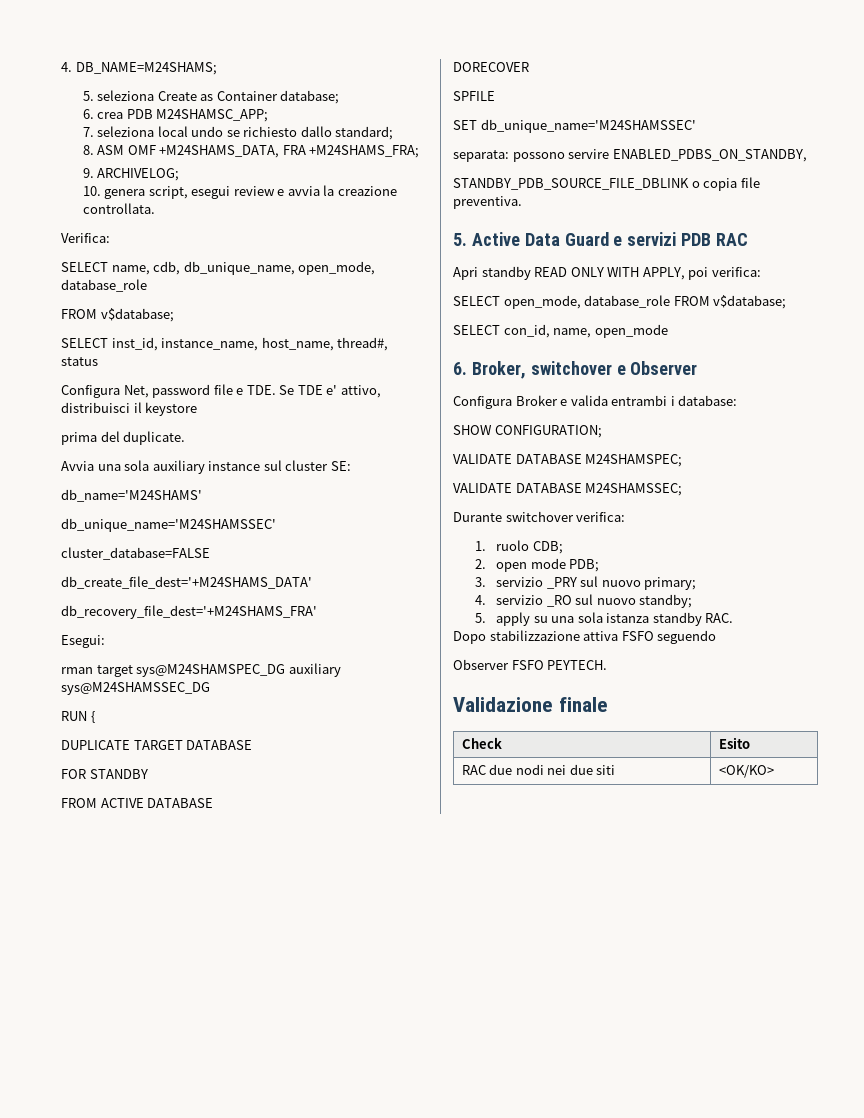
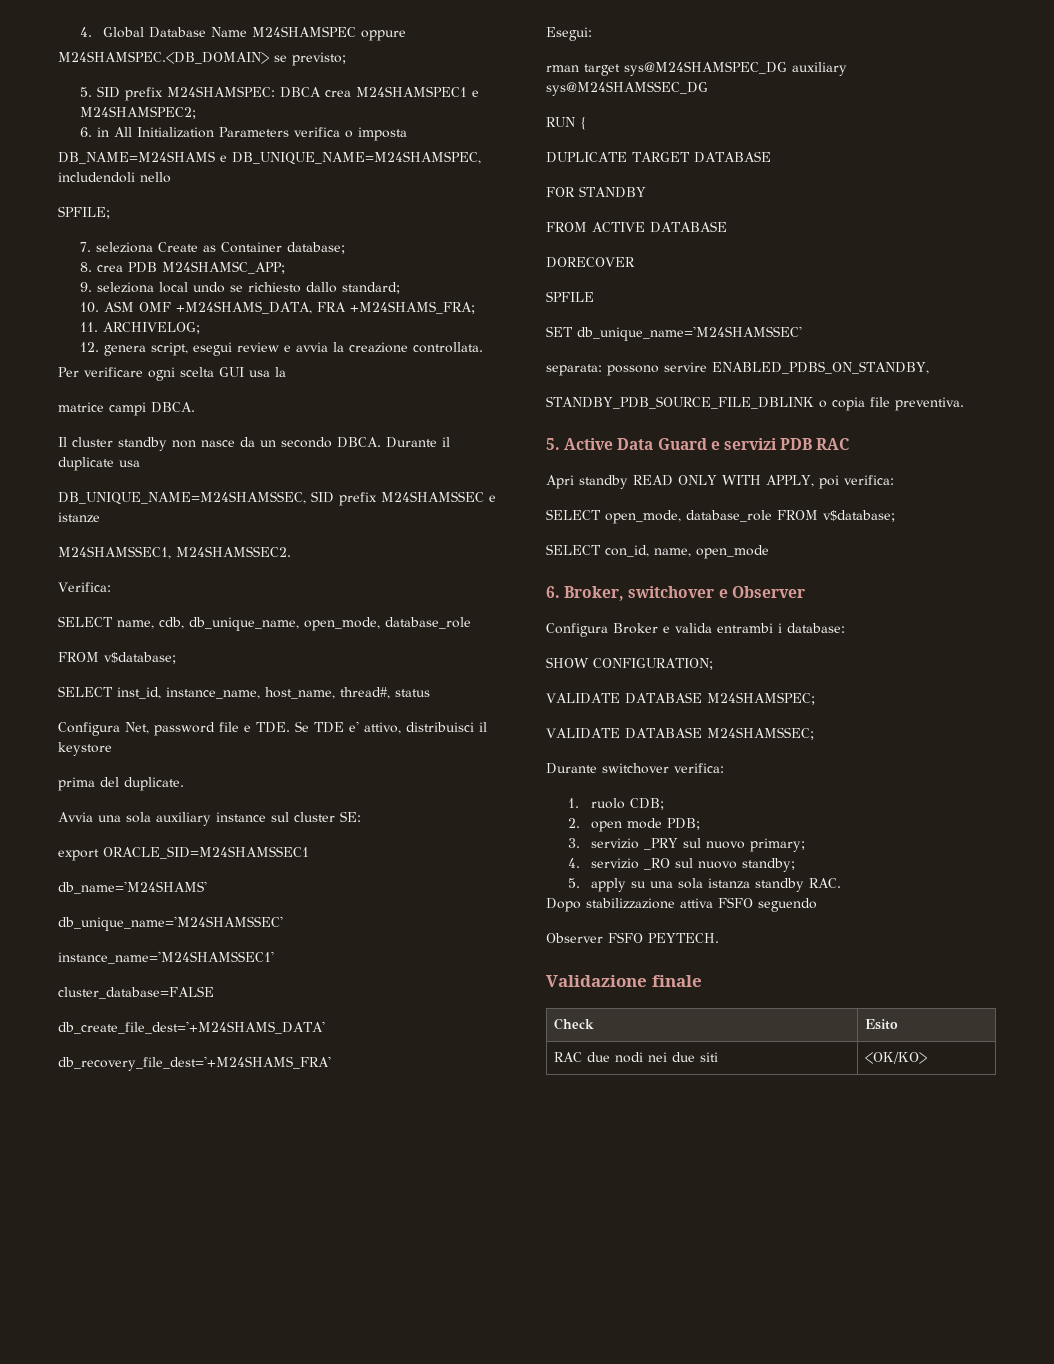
[61,62,217,75] [82,91,94,101] 4. DB_NAME=M24SHAMS; // 5. -> [80,26,406,41] [58,51,346,66] [80,86,480,101] [80,106,197,119] [80,127,408,141] [58,151,481,165] [58,172,171,183] [58,206,110,219] [80,242,92,252] 4. Global Database Name M24SHAMSPEC oppure // M24SHAMSPEC.<DB_DOMAIN> se previsto; // 5. SID prefix M24SHAMSPEC: DBCA crea M24SHAMSPEC1 e M24SHAMSPEC2; // 6. in All Initialization Parameters verifica o imposta // DB_NAME=M24SHAMS e DB_UNIQUE_NAME=M24SHAMSPEC, includendoli nello // SPFILE; // 7.
[82,109,94,119] 6. -> [80,262,93,272] 8.
[82,127,94,137] 7. -> [80,282,93,292] 9.
[82,145,94,155] 8. -> [80,302,100,313] 10.
[82,168,94,178] 9. -> [80,322,99,332] 11.
[82,186,101,196] 10. -> [80,342,100,352] 12.
(155, 208) none -> [58,367,286,381] [58,402,195,416] [58,437,450,451] [58,457,140,471] [58,491,496,506] [58,512,100,523] [58,546,291,559] // Per verificare ogni scelta GUI usa la // matrice campi DBCA. // Il cluster standby non nasce da un secondo DBCA. Durante il duplicate usa // DB_UNIQUE_NAME=M24SHAMSSEC, SID prefix M24SHAMSSEC e istanze // M24SHAMSSEC1, M24SHAMSSEC2.
(351, 466) none -> [58,846,309,861] // export ORACLE_SID=M24SHAMSSEC1
(276, 525) none -> [58,951,274,964] // instance_name='M24SHAMSSEC1'

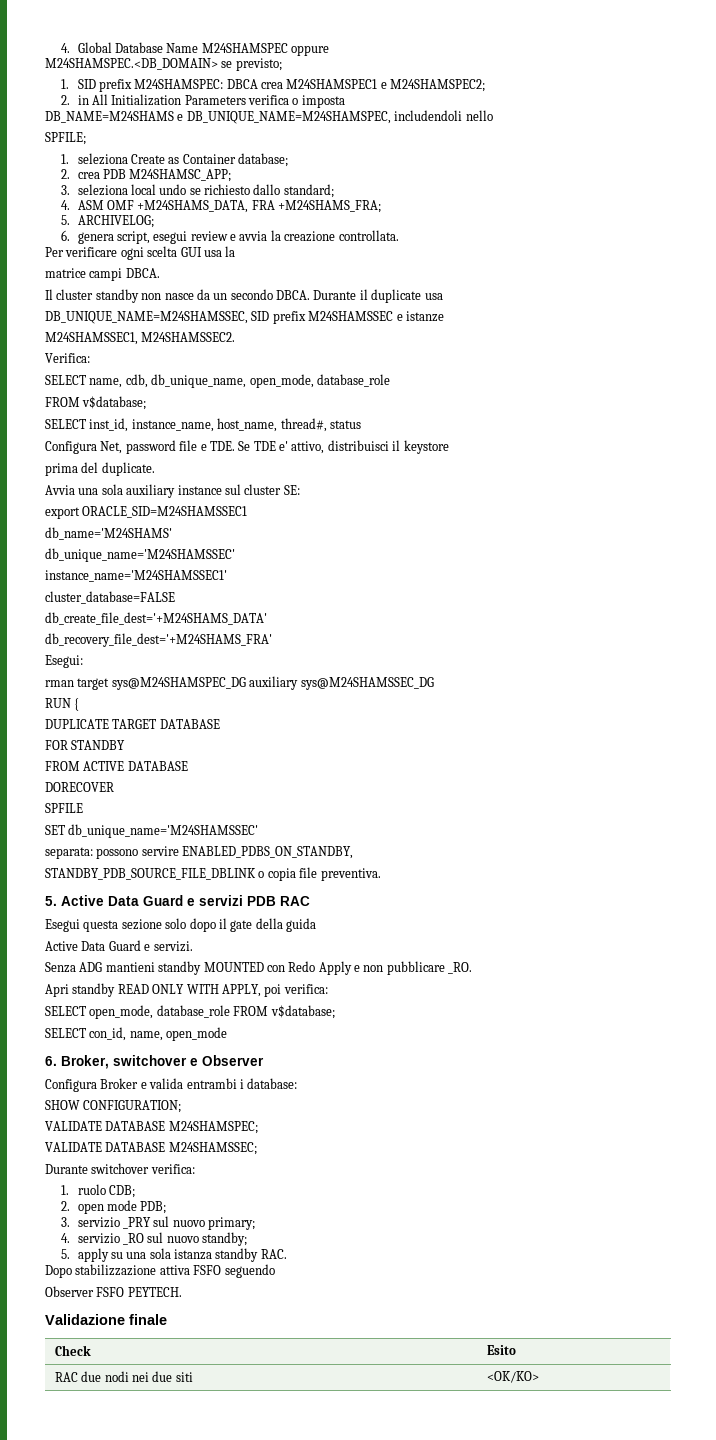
[80,87,93,97] 5. -> [61,79,70,89] 1.
[80,127,93,137] 6. -> [61,95,71,105] 2.
[80,242,92,252] 7. -> [61,154,70,164] 1.
[80,262,93,272] 8. -> [61,169,71,179] 2.
[80,282,93,292] 9. -> [61,185,71,195] 3.
[80,302,100,313] 10. -> [61,200,71,210] 4.
[80,322,99,332] 11. -> [61,215,71,225] 5.
[80,342,100,352] 12. -> [61,230,71,241] 6.
(850, 444) none -> [45,918,316,932] [45,940,193,952] [45,961,473,975] // Esegui questa sezione solo dopo il gate della guida // Active Data Guard e servizi. // Senza ADG mantieni standby MOUNTED con Redo Apply e non pubblicare _RO.

